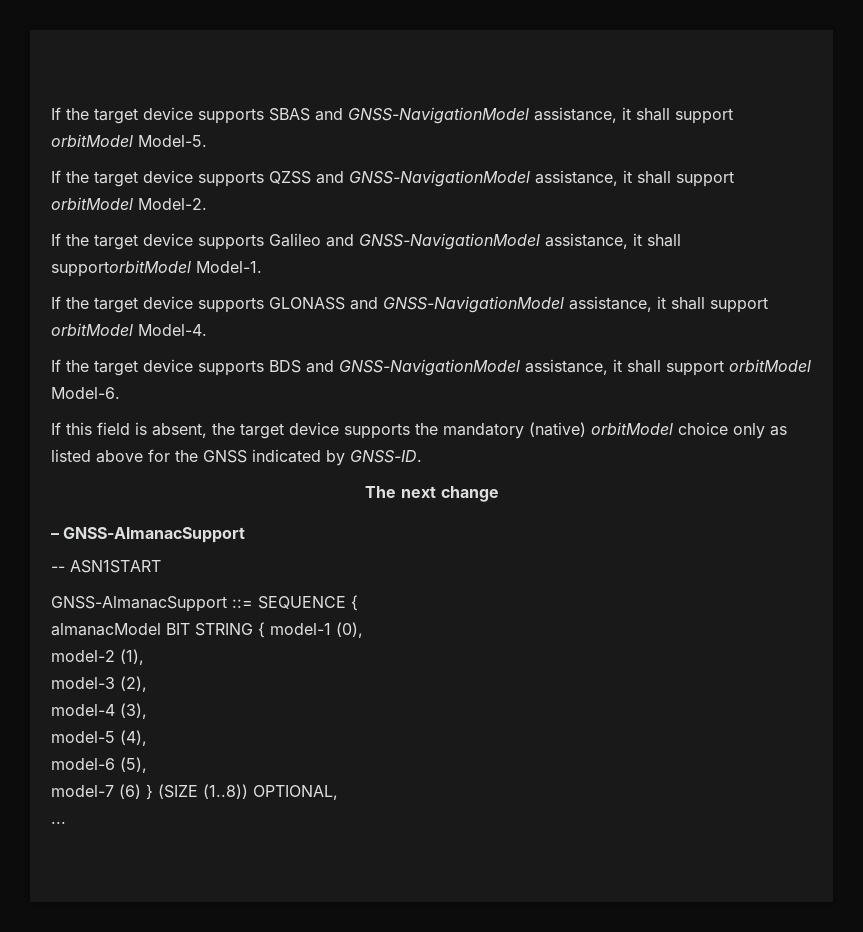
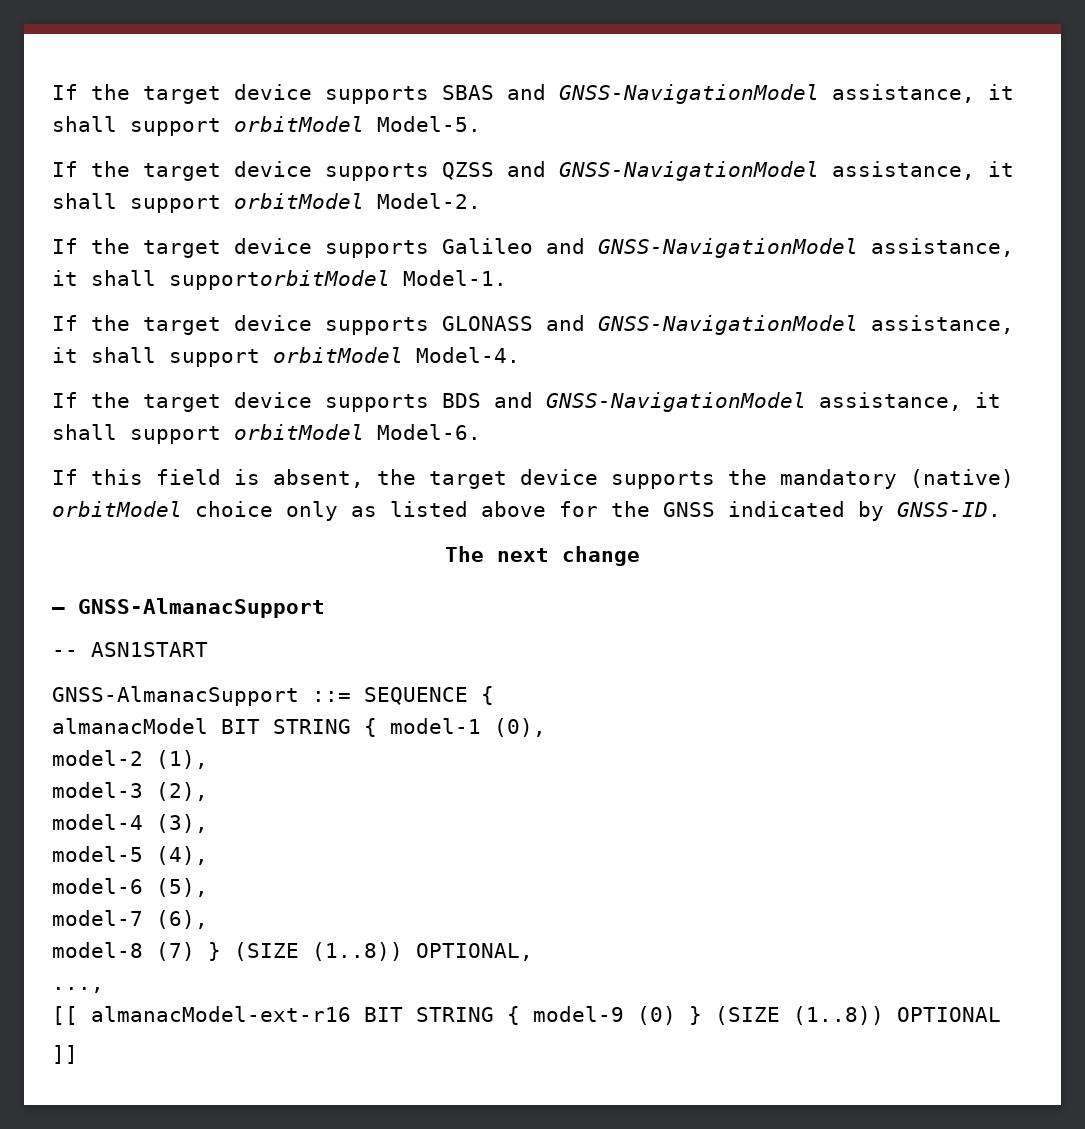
[119,784,141,799] (6) -> [156,910,208,929] [52,942,195,961] (6), // model-8 (7)
[51,821,66,824] ... -> [52,987,104,993] [52,1006,1001,1025] [52,1045,78,1064] ..., // [[ almanacModel-ext-r16 BIT STRING { model-9 (0) } (SIZE (1..8)) OPTIONAL // ]]

